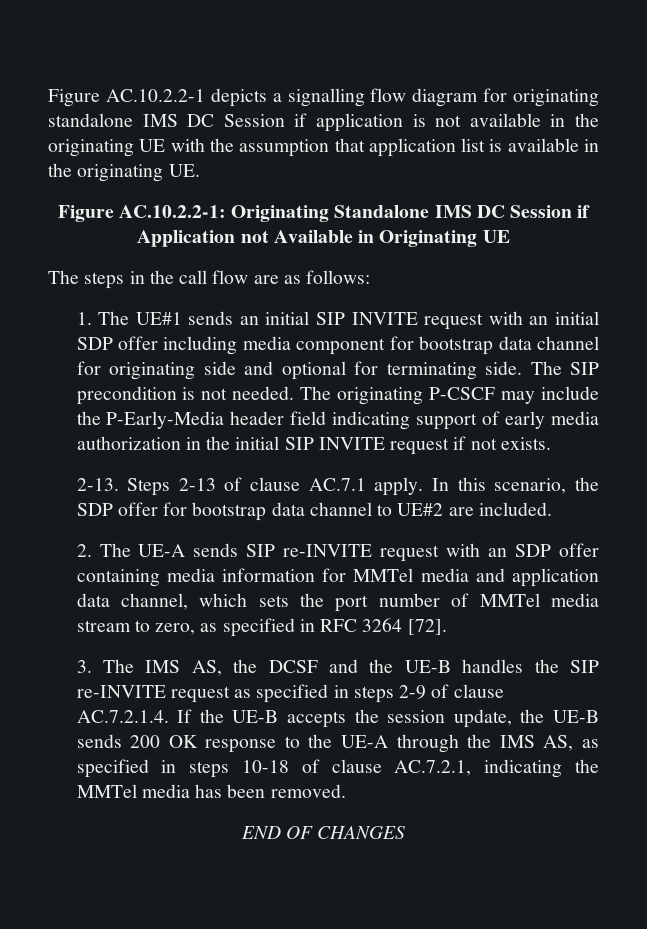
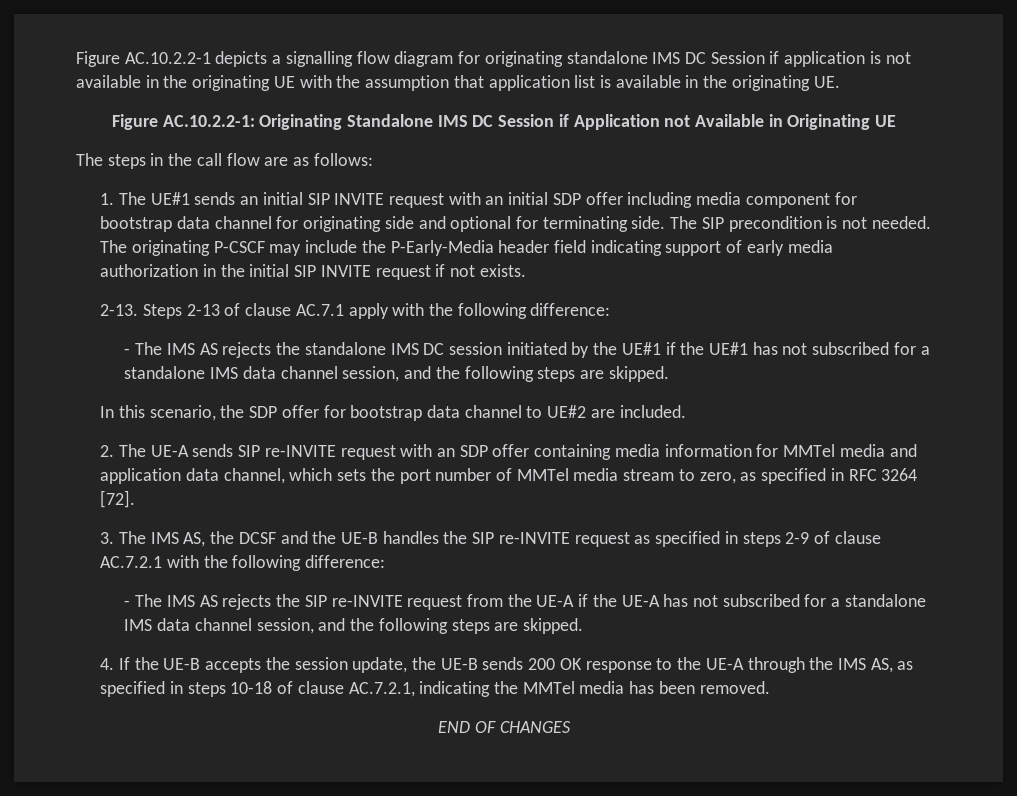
[374,477,424,496] apply. -> [348,303,611,319] [124,342,930,358] [124,366,669,382] apply with the following difference: // - The IMS AS rejects the standalone IMS DC session initiated by the UE#1 if the UE#1 has not subscribed for a standalone IMS data channel session, and the following steps are skipped. //
[76,710,169,723] AC.7.2.1.4. -> [100,555,386,571] [124,594,926,610] [124,618,583,634] [100,658,115,670] AC.7.2.1 with the following difference: // - The IMS AS rejects the SIP re-INVITE request from the UE-A if the UE-A has not subscribed for a standalone IMS data channel session, and the following steps are skipped. // 4.

